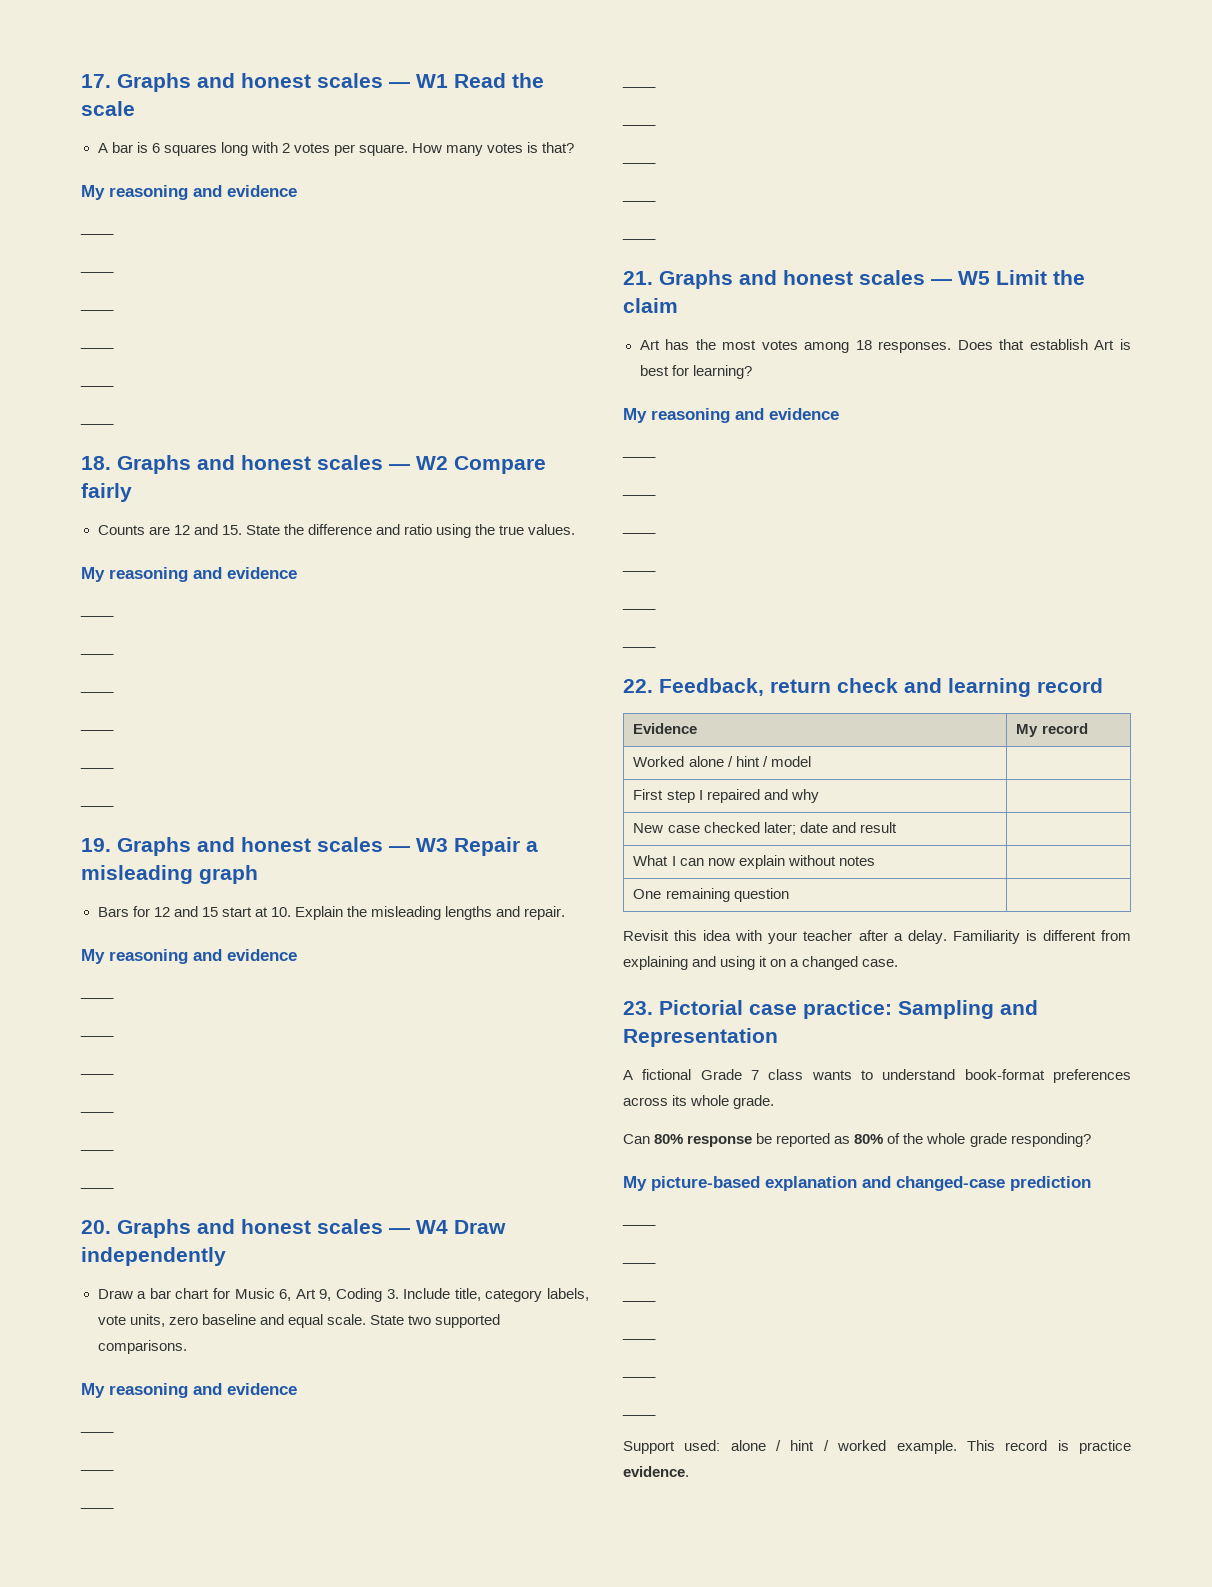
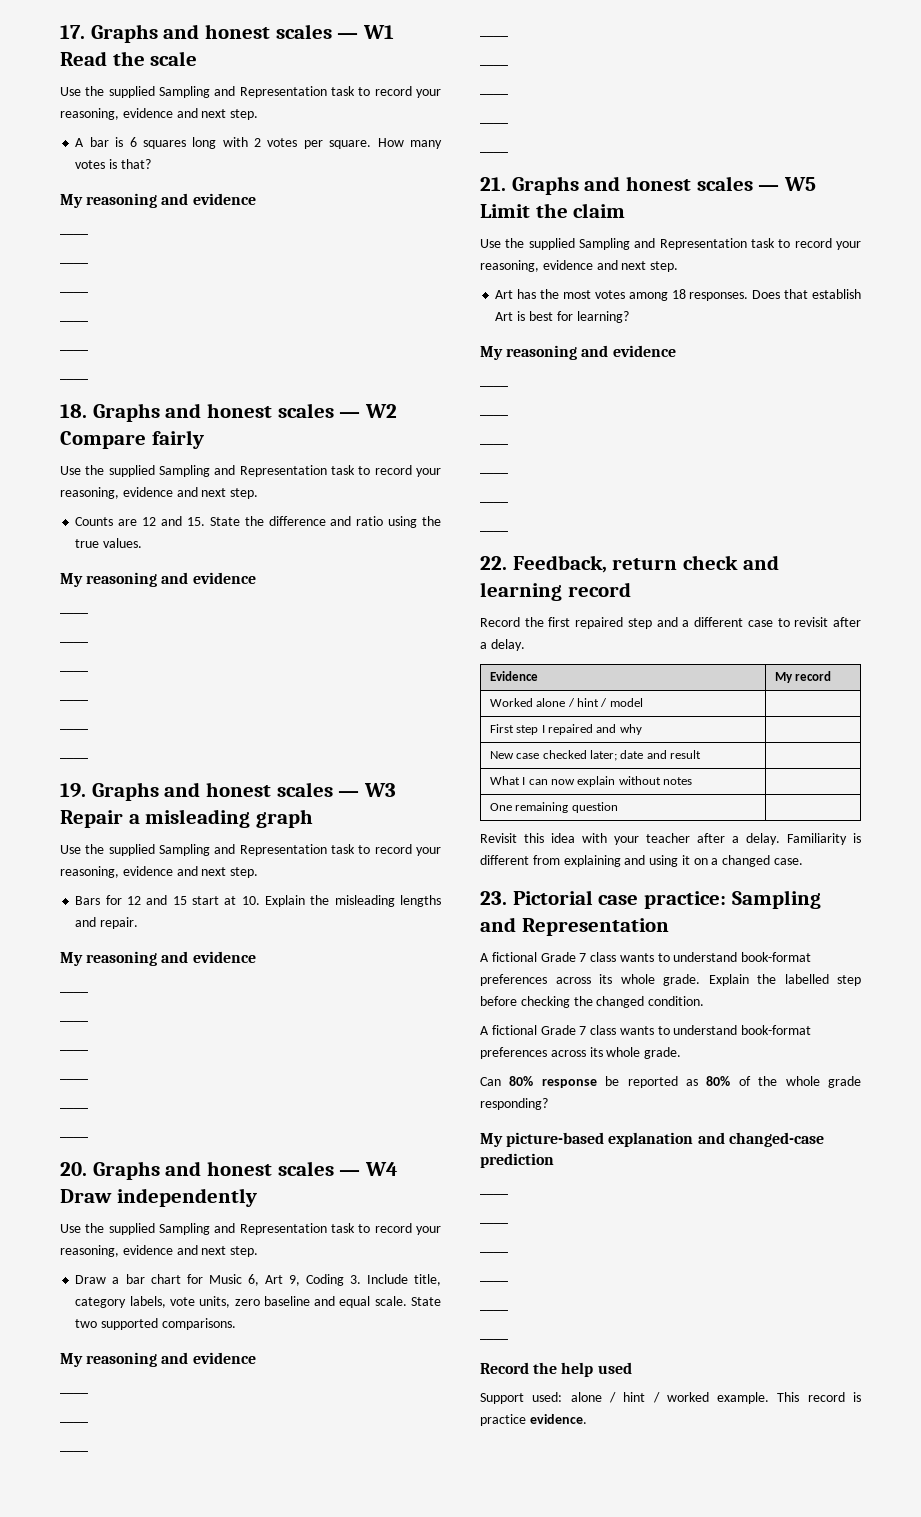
(135, 108) none -> [60,86,441,98] [60,108,259,120] // Use the supplied Sampling and Representation task to record your reasoning, evidence and next step.
(132, 492) none -> [60,465,441,477] [60,487,259,499] // Use the supplied Sampling and Representation task to record your reasoning, evidence and next step.
(258, 874) none -> [60,844,441,856] [60,866,259,878] // Use the supplied Sampling and Representation task to record your reasoning, evidence and next step.
(226, 1256) none -> [60,1223,441,1235] [60,1245,259,1257] // Use the supplied Sampling and Representation task to record your reasoning, evidence and next step.
(678, 305) none -> [480,238,861,250] [480,260,679,272] // Use the supplied Sampling and Representation task to record your reasoning, evidence and next step.
(1103, 685) none -> [480,617,861,629] [480,639,525,651] // Record the first repaired step and a different case to revisit after a delay.
(778, 1037) none -> [480,952,812,962] [480,974,861,986] [480,996,705,1008] // A fictional Grade 7 class wants to understand book-format preferences across its whole grade. Explain the labelled step before checking the changed condition.
(656, 1414) none -> [480,1362,632,1377] // Record the help used

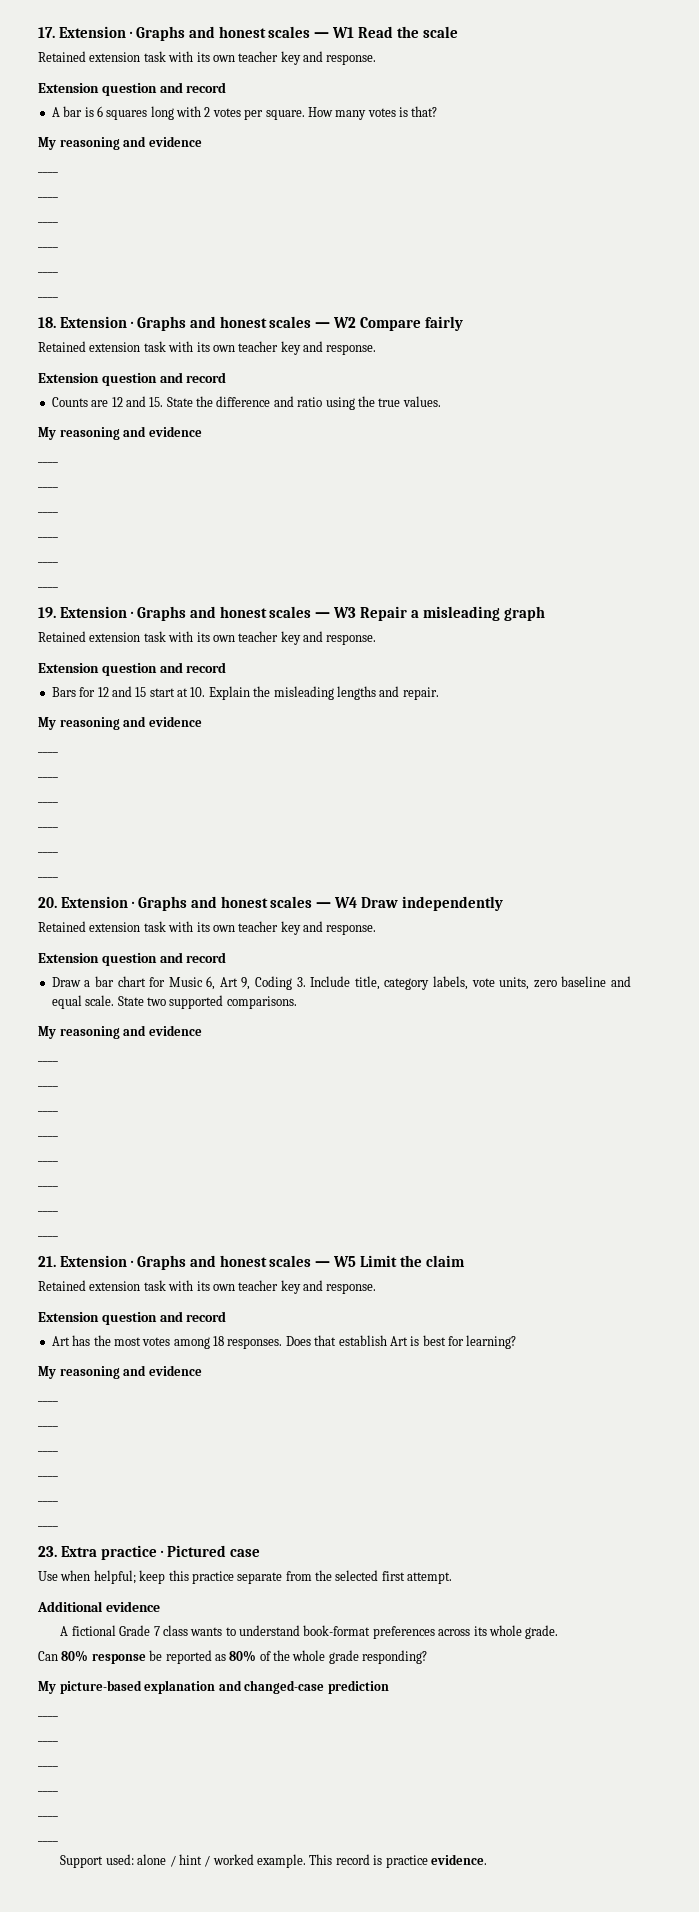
(85, 32) none -> [58,26,133,38] Extension ·
[60,86,441,98] [60,108,259,120] Use the supplied Sampling and Representation task to record your reasoning, evidence and next step. -> [38,51,377,65] [38,82,227,96] Retained extension task with its own teacher key and response. // Extension question and record
(87, 411) none -> [59,316,134,328] Extension ·
[60,465,441,477] [60,487,259,499] Use the supplied Sampling and Representation task to record your reasoning, evidence and next step. -> [38,341,377,355] [38,372,227,386] Retained extension task with its own teacher key and response. // Extension question and record
(86, 790) none -> [59,606,134,618] Extension ·
[60,844,441,856] [60,866,259,878] Use the supplied Sampling and Representation task to record your reasoning, evidence and next step. -> [38,631,377,645] [38,662,227,676] Retained extension task with its own teacher key and response. // Extension question and record
(87, 1169) none -> [60,896,135,908] Extension ·
[60,1223,441,1235] [60,1245,259,1257] Use the supplied Sampling and Representation task to record your reasoning, evidence and next step. -> [38,921,377,935] [38,952,227,966] Retained extension task with its own teacher key and response. // Extension question and record
(506, 184) none -> [59,1255,134,1267] Extension ·
[480,238,861,250] [480,260,679,272] Use the supplied Sampling and Representation task to record your reasoning, evidence and next step. -> [38,1280,377,1294] [38,1311,227,1325] Retained extension task with its own teacher key and response. // Extension question and record
[480,555,779,573] [480,582,631,601] [480,617,861,629] [480,639,525,651] [489,671,538,681] [774,671,832,683] [489,698,643,707] [489,724,642,735] [489,750,702,761] [489,776,693,787] [489,802,618,813] [480,833,861,845] [480,855,804,867] [480,890,821,909] [480,917,669,936] [480,952,812,962] [480,974,861,986] [480,996,705,1008] 22. Feedback, return check and learning record // Record the first repaired step and a different case to revisit after a delay. // Evidence | My record // Worked alone / hint / model | // First step I repaired and why | // New case checked later; date and result | // What I can now explain without notes | // One remaining question | // Revisit this idea with your teacher after a delay. Familiarity is different from explaining and using it on a changed case. // 23. Pictorial case practice: Sampling and Representation // A fictional Grade 7 class wants to understand book-format preferences across its whole grade. Explain the labelled step before checking the changed condition. -> [38,1545,260,1560] [38,1570,453,1584] [37,1601,160,1612] 23. Extra practice · Pictured case // Use when helpful; keep this practice separate from the selected first attempt. // Additional evidence
[480,1362,632,1377] // Record the help used -> (58, 1841) none

